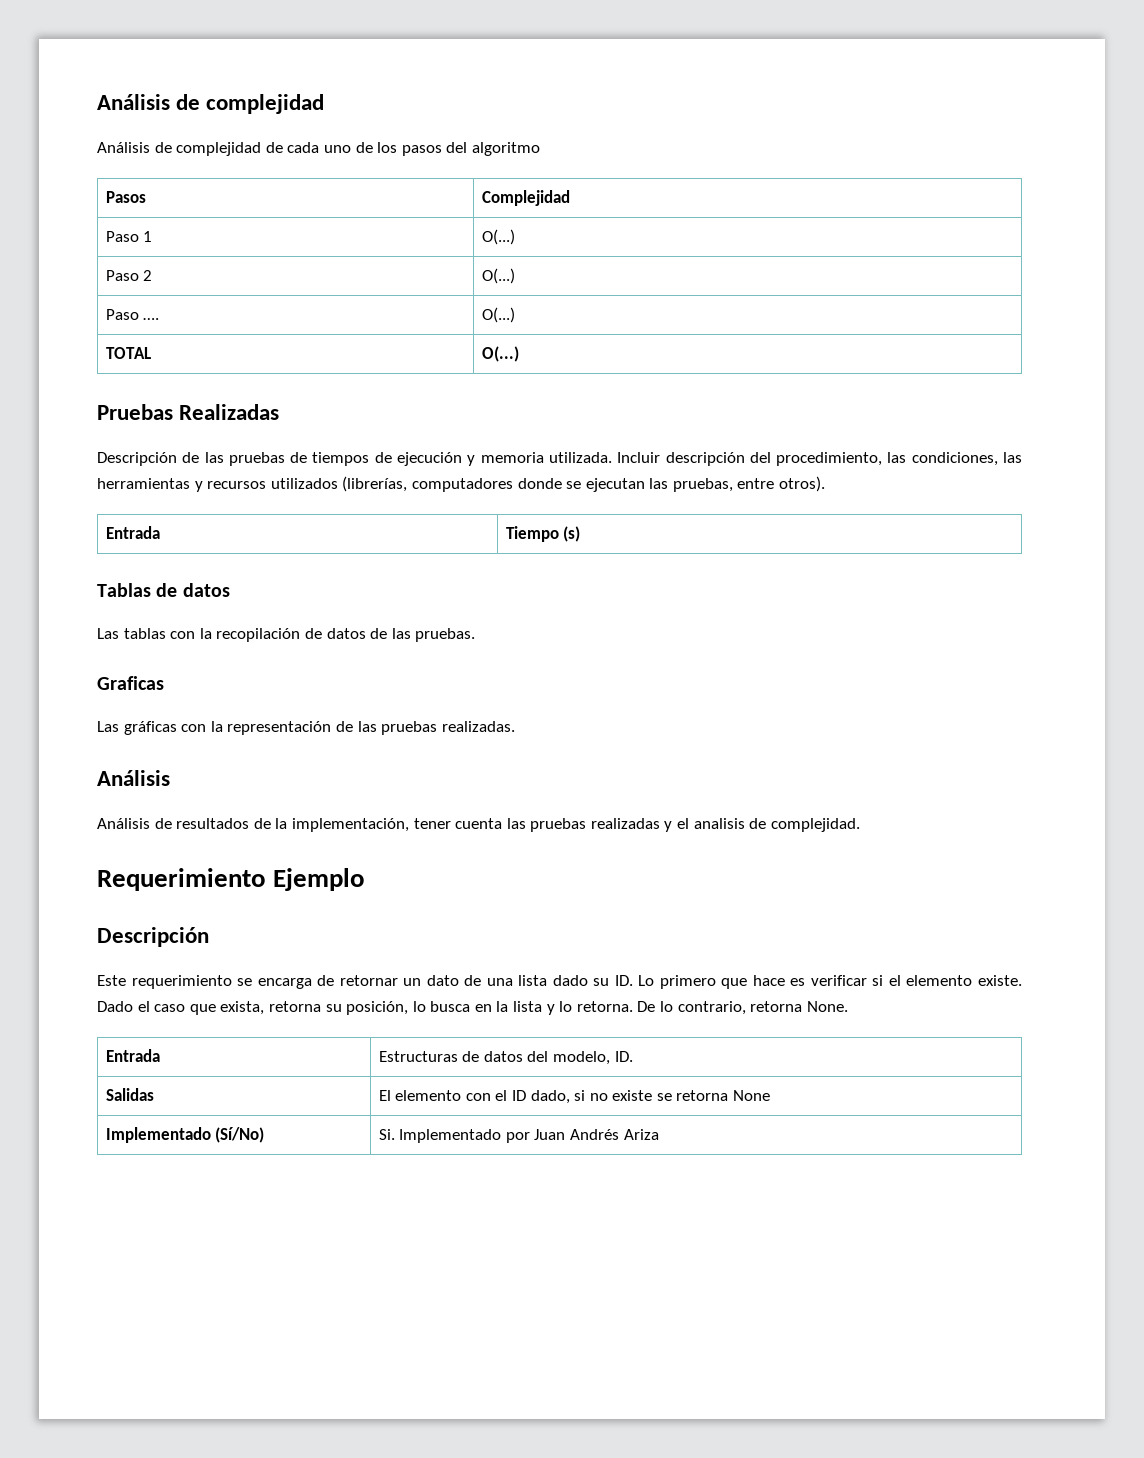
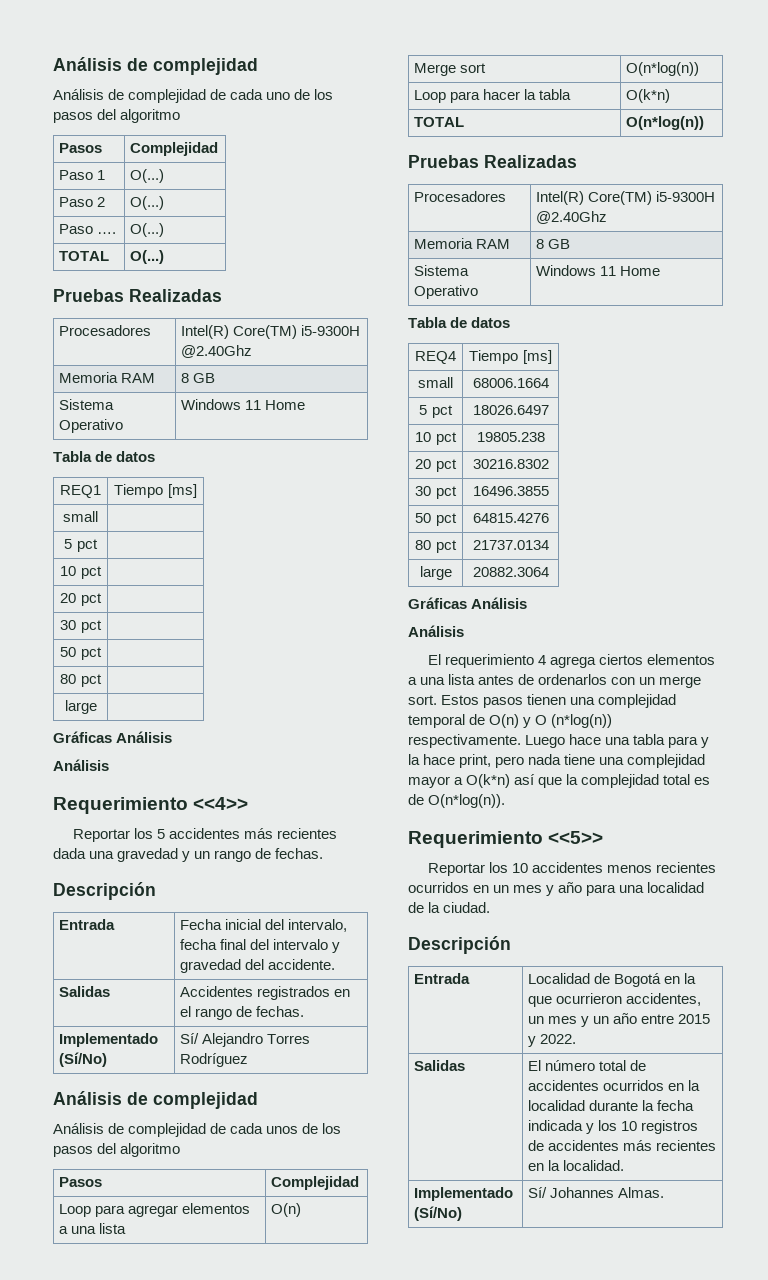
[97,452,1022,466] [97,476,826,492] [105,526,160,539] [505,526,581,542] [97,583,230,597] [97,628,476,642] [97,676,164,690] [97,721,515,735] [97,770,170,786] [97,818,860,832] [97,868,366,891] [97,927,209,947] [97,975,1022,989] [97,1001,848,1015] [105,1049,160,1062] [378,1051,633,1065] [105,1088,154,1101] [378,1090,771,1104] [105,1127,265,1143] [378,1129,659,1143] // Descripción de las pruebas de tiempos de ejecución y memoria utilizada. Incluir descripción del procedimiento, las condiciones, las herramientas y recursos utilizados (librerías, computadores donde se ejecutan las pruebas, entre otros). // Entrada | Tiempo (s) // Tablas de datos // Las tablas con la recopilación de datos de las pruebas. // Graficas // Las gráficas con la representación de las pruebas realizadas. // Análisis // Análisis de resultados de la implementación, tener cuenta las pruebas realizadas y el analisis de complejidad. // Requerimiento Ejemplo // Descripción // Este requerimiento se encarga de retornar un dato de una lista dado su ID. Lo primero que hace es verificar si el elemento existe. Dado el caso que exista, retorna su posición, lo busca en la lista y lo retorna. De lo contrario, retorna None. // Entrada | Estructuras de datos del modelo, ID. // Salidas | El elemento con el ID dado, si no existe se retorna None // Implementado (Sí/No) | Si. Implementado por Juan Andrés Ariza -> [59,325,152,336] [181,325,361,339] [181,345,253,358] [59,372,156,383] [181,373,216,383] [59,399,115,410] [59,419,124,433] [181,399,306,410] [53,451,156,462] [60,485,101,498] [114,484,197,498] [63,511,98,522] [64,539,98,552] [60,566,102,579] [60,593,102,606] [60,620,102,633] [60,647,102,660] [60,674,102,687] [64,700,97,714] [53,731,173,743] [53,759,109,771] [53,797,249,814] [73,828,338,842] [53,848,324,862] [53,882,156,900] [59,919,116,930] [180,919,348,932] [180,939,341,953] [180,959,336,973] [59,986,111,997] [180,986,351,1000] [180,1006,305,1020] [59,1033,159,1047] [59,1052,108,1067] [180,1033,311,1047] [180,1053,249,1067] [53,1091,258,1109] [53,1123,342,1137] [53,1143,181,1157] [59,1177,103,1187] [271,1176,360,1190] [59,1203,251,1217] [59,1223,127,1234] [271,1203,302,1217] [414,63,487,76] [626,62,700,76] [414,89,572,103] [626,89,671,103] [414,117,465,127] [626,116,705,130] [408,155,577,168] [414,191,507,202] [536,191,716,205] [536,211,608,224] [414,238,511,249] [536,239,571,249] [414,265,470,276] [414,285,479,299] [536,265,661,276] [408,317,511,328] [415,351,456,364] [469,350,552,364] [418,377,453,388] [472,378,549,388] [419,405,453,418] [472,405,549,415] [415,432,457,445] [476,432,545,442] [415,459,457,472] [472,459,549,469] [415,486,457,499] [472,486,549,496] [415,513,457,526] [472,513,549,523] [415,540,457,553] [472,540,549,550] [419,566,452,580] [472,567,549,577] [408,597,528,609] [408,625,464,637] [428,654,716,668] [408,674,702,688] [408,694,677,708] [408,714,613,728] [408,734,710,748] [408,754,706,768] [408,774,711,788] [408,794,506,808] [408,831,604,848] [428,862,717,876] [408,882,705,896] [408,902,491,913] [408,936,511,954] [414,973,471,984] [528,973,697,987] [528,993,702,1007] [528,1013,711,1027] [528,1034,577,1047] [414,1060,466,1071] [528,1060,647,1071] [528,1080,701,1091] [528,1100,695,1111] [528,1120,699,1134] [528,1140,717,1151] [528,1160,625,1171] [414,1187,514,1201] [414,1206,463,1221] [528,1187,665,1198] // Procesadores | Intel(R) Core(TM) i5-9300H @2.40Ghz // Memoria RAM | 8 GB // Sistema Operativo | Windows 11 Home // Tabla de datos // REQ1 | Tiempo [ms] // small | // 5 pct | // 10 pct | // 20 pct | // 30 pct | // 50 pct | // 80 pct | // large | // Gráficas Análisis // Análisis // Requerimiento <<4>> // Reportar los 5 accidentes más recientes dada una gravedad y un rango de fechas. // Descripción // Entrada | Fecha inicial del intervalo, fecha final del intervalo y gravedad del accidente. // Salidas | Accidentes registrados en el rango de fechas. // Implementado (Sí/No) | Sí/ Alejandro Torres Rodríguez // Análisis de complejidad // Análisis de complejidad de cada unos de los pasos del algoritmo // Pasos | Complejidad // Loop para agregar elementos a una lista | O(n) // Merge sort | O(n*log(n)) // Loop para hacer la tabla | O(k*n) // TOTAL | O(n*log(n)) // Pruebas Realizadas // Procesadores | Intel(R) Core(TM) i5-9300H @2.40Ghz // Memoria RAM | 8 GB // Sistema Operativo | Windows 11 Home // Tabla de datos // REQ4 | Tiempo [ms] // small | 68006.1664 // 5 pct | 18026.6497 // 10 pct | 19805.238 // 20 pct | 30216.8302 // 30 pct | 16496.3855 // 50 pct | 64815.4276 // 80 pct | 21737.0134 // large | 20882.3064 // Gráficas Análisis // Análisis // El requerimiento 4 agrega ciertos elementos a una lista antes de ordenarlos con un merge sort. Estos pasos tienen una complejidad temporal de O(n) y O (n*log(n)) respectivamente. Luego hace una tabla para y la hace print, pero nada tiene una complejidad mayor a O(k*n) así que la complejidad total es de O(n*log(n)). // Requerimiento <<5>> // Reportar los 10 accidentes menos recientes ocurridos en un mes y año para una localidad de la ciudad. // Descripción // Entrada | Localidad de Bogotá en la que ocurrieron accidentes, un mes y un año entre 2015 y 2022. // Salidas | El número total de accidentes ocurridos en la localidad durante la fecha indicada y los 10 registros de accidentes más recientes en la localidad. // Implementado (Sí/No) | Sí/ Johannes Almas.

